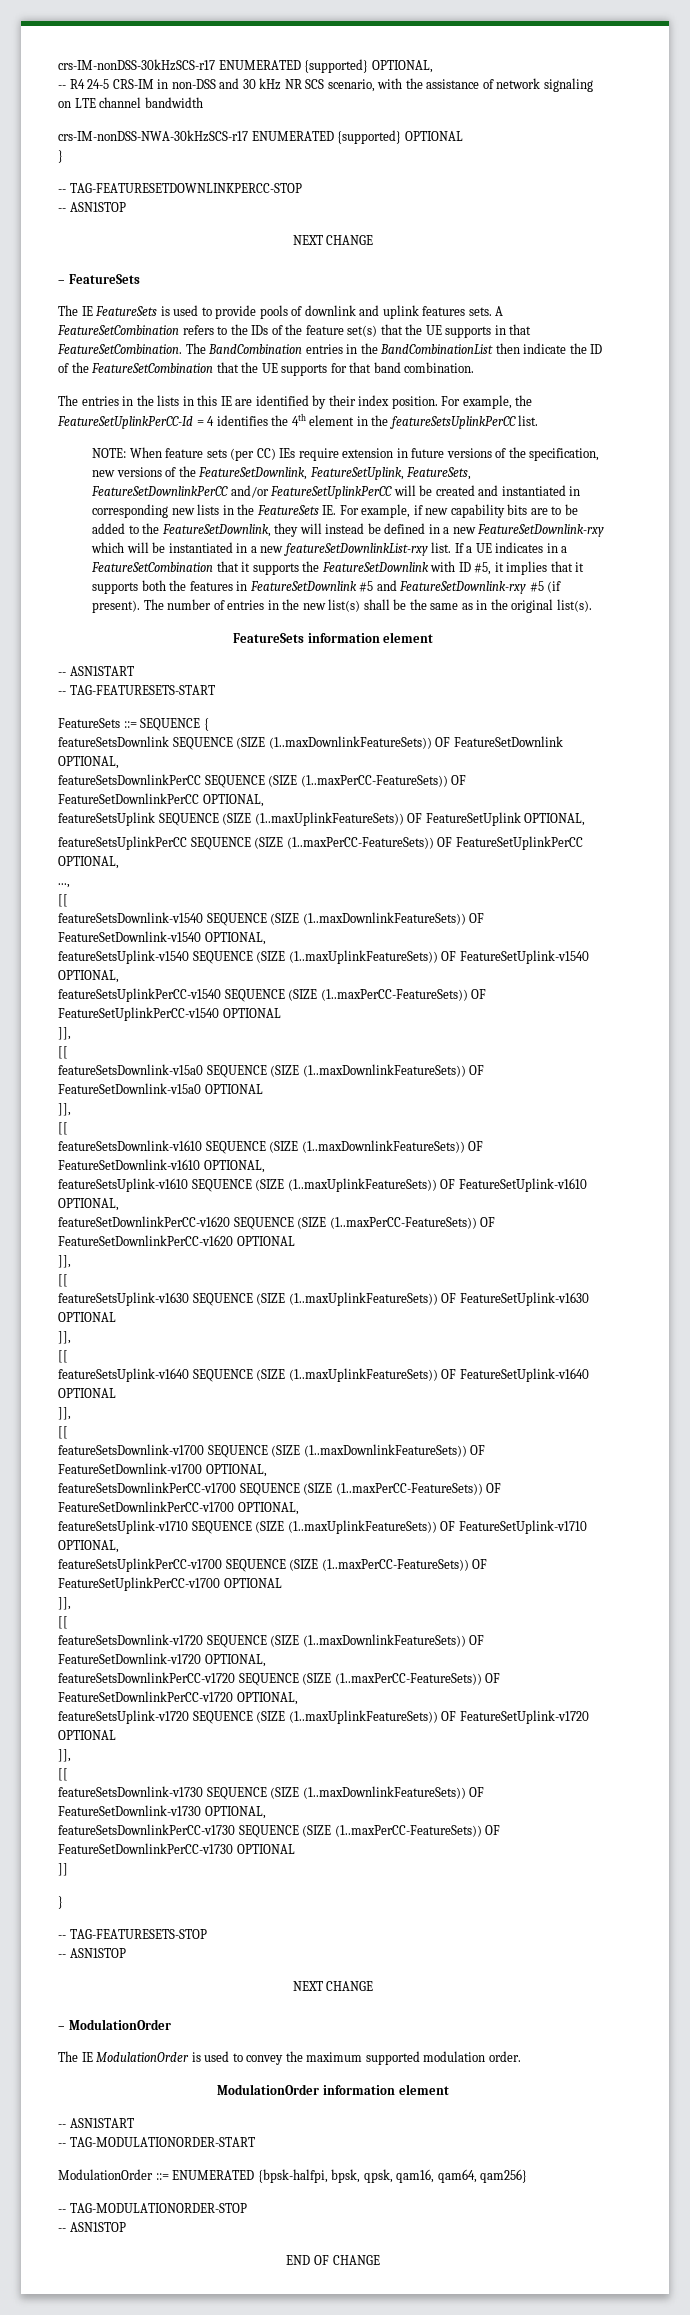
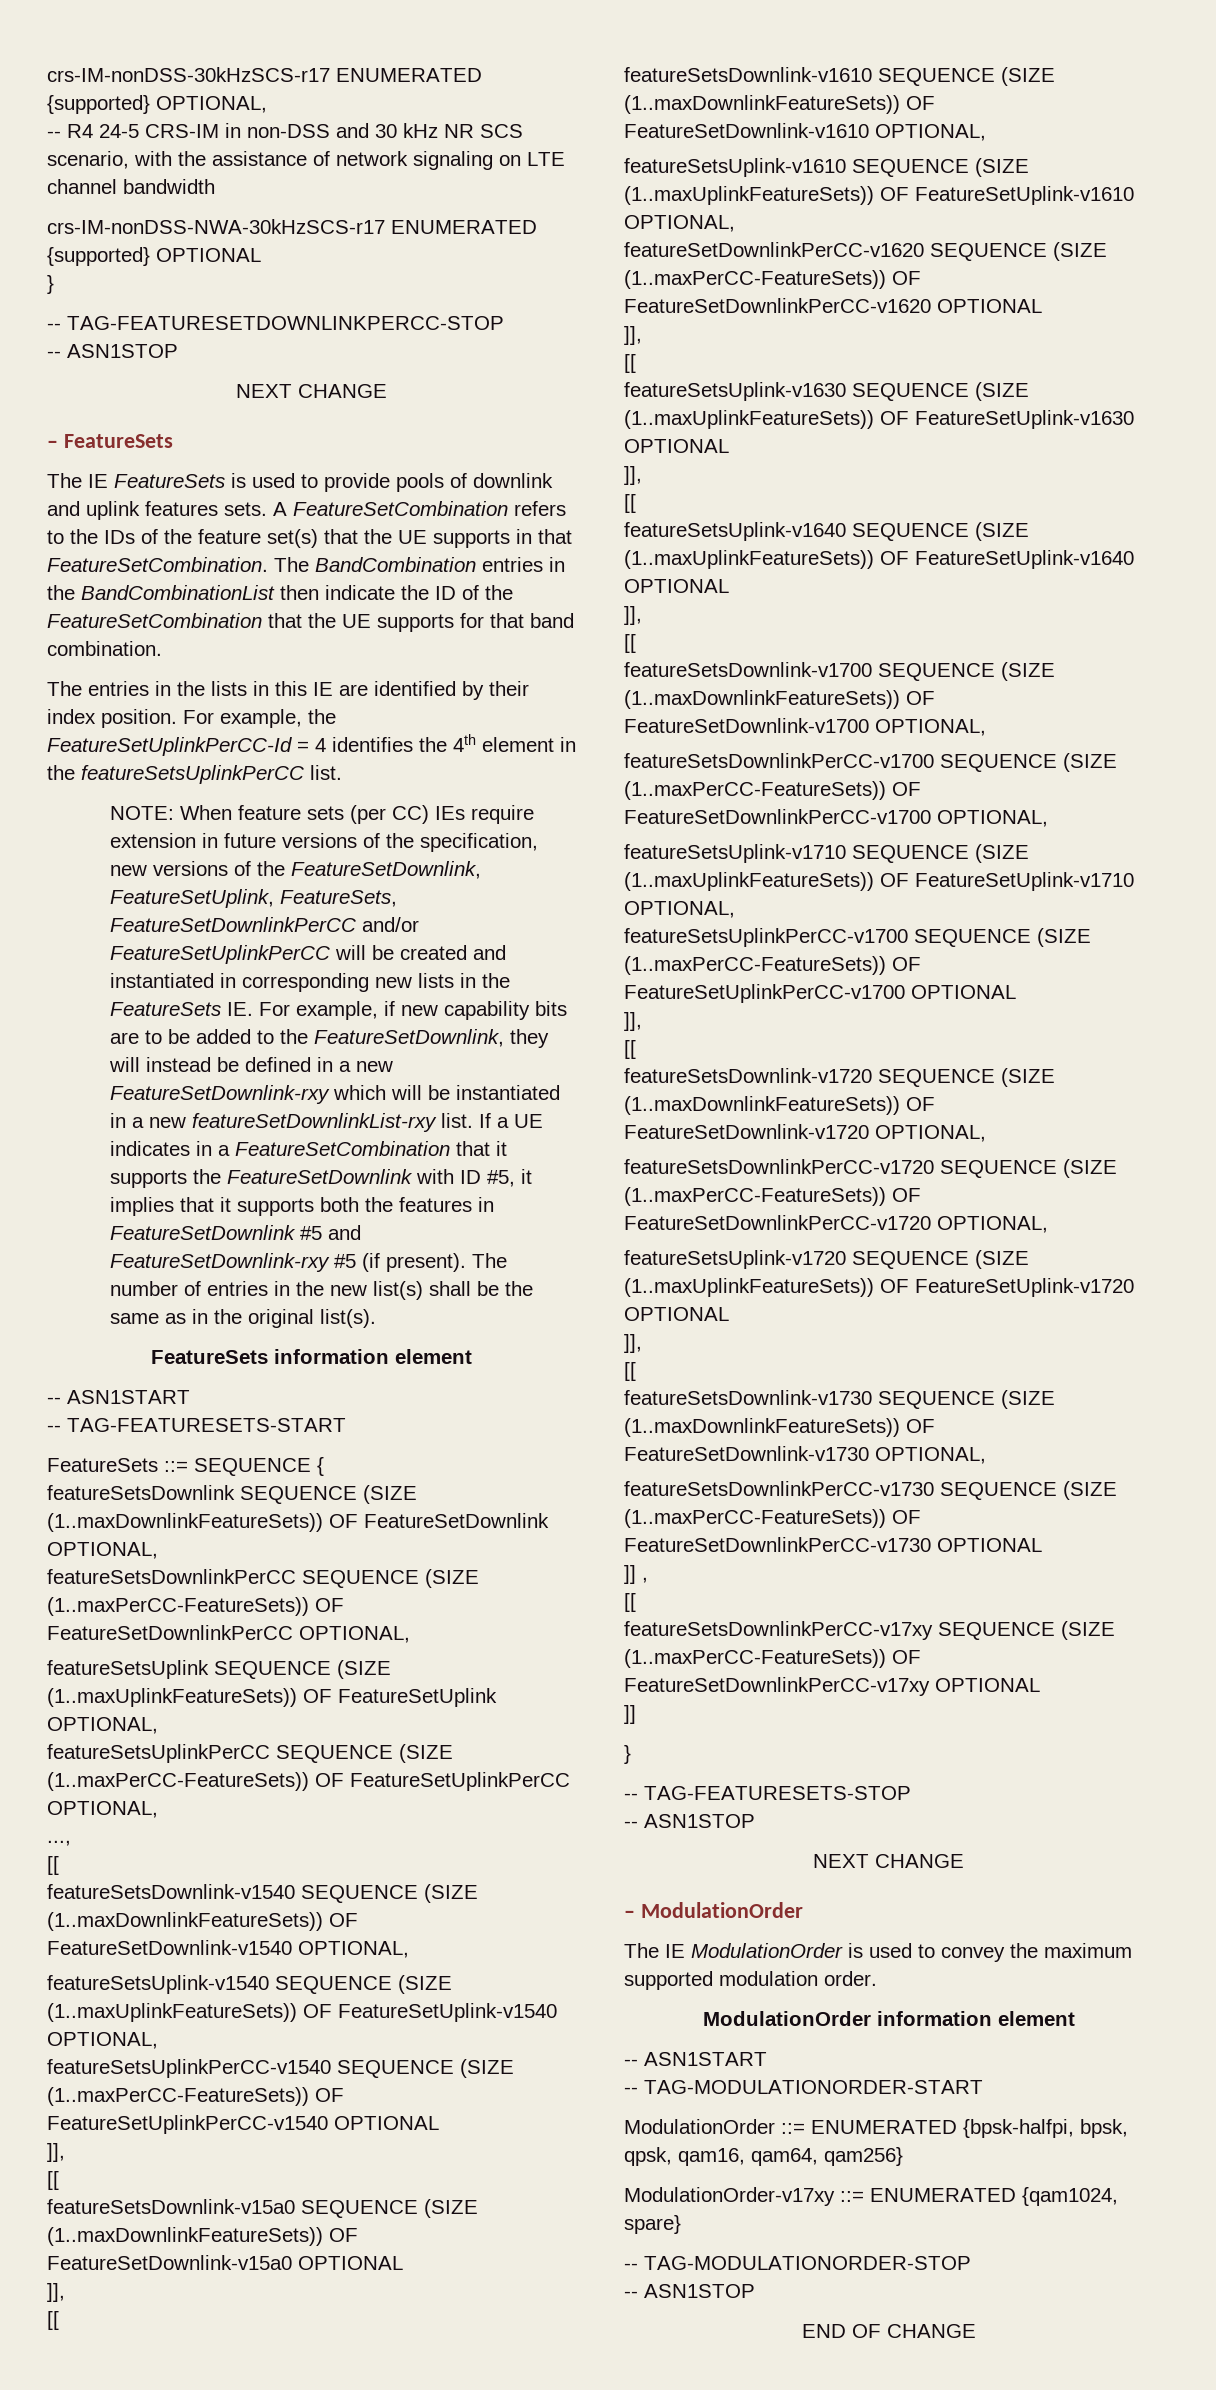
(295, 1849) none -> [624,1565,648,1584] [624,1593,636,1612] [624,1621,1115,1640] [624,1649,921,1668] [624,1677,1040,1696] // ]] , // [[ // featureSetsDownlinkPerCC-v17xy SEQUENCE (SIZE (1..maxPerCC-FeatureSets)) OF FeatureSetDownlinkPerCC-v17xy OPTIONAL
(528, 2176) none -> [624,2187,1118,2206] [624,2215,681,2234] // ModulationOrder-v17xy ::= ENUMERATED {qam1024, spare}

